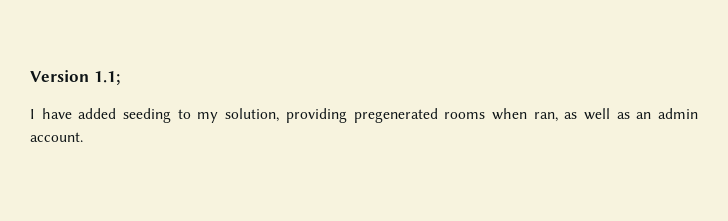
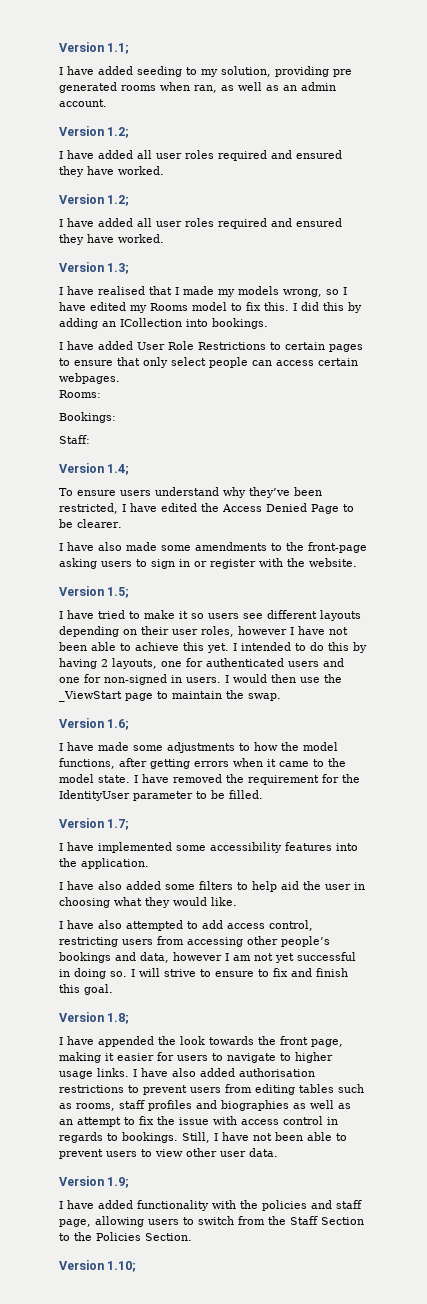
[353,108,438,123] pregenerated -> [333,69,352,77] [59,82,117,93] pre generated
(83, 137) none -> [59,126,130,138] [59,150,342,161] [59,166,164,177] [59,194,130,206] [59,218,342,229] [59,234,164,245] [59,262,130,274] [59,286,347,297] [59,302,362,313] [59,318,268,329] [59,341,363,352] [59,357,358,368] [59,373,120,384] [59,390,101,398] [59,412,116,423] [59,435,90,444] [59,463,130,475] [59,487,322,498] [59,503,354,514] [59,519,122,528] [59,542,367,553] [59,558,357,569] [59,586,130,598] [59,610,361,621] [59,626,348,637] [59,642,367,653] [59,658,344,669] [59,674,342,685] [59,690,281,702] [59,718,130,730] [59,742,338,753] [59,758,346,769] [59,774,360,785] [59,790,263,801] [59,818,130,830] [59,842,358,853] [59,858,149,869] [59,881,365,892] [59,897,237,908] [59,920,313,931] [59,936,330,947] [59,952,356,963] [59,968,348,979] [59,984,113,995] [59,1012,130,1024] [59,1036,343,1047] [59,1052,333,1063] [59,1068,315,1079] [59,1084,364,1095] [59,1100,351,1111] [59,1116,338,1127] [59,1132,347,1143] [59,1148,278,1159] [59,1176,130,1188] [59,1200,362,1211] [59,1216,364,1227] [59,1232,192,1241] [59,1260,137,1272] // Version 1.2; // I have added all user roles required and ensured they have worked. // Version 1.2; // I have added all user roles required and ensured they have worked. // Version 1.3; // I have realised that I made my models wrong, so I have edited my Rooms model to fix this. I did this by adding an ICollection into bookings. // I have added User Role Restrictions to certain pages to ensure that only select people can access certain webpages. // Rooms: // Bookings: // Staff: // Version 1.4; // To ensure users understand why they’ve been restricted, I have edited the Access Denied Page to be clearer. // I have also made some amendments to the front-page asking users to sign in or register with the website. // Version 1.5; // I have tried to make it so users see different layouts depending on their user roles, however I have not been able to achieve this yet. I intended to do this by having 2 layouts, one for authenticated users and one for non-signed in users. I would then use the _ViewStart page to maintain the swap. // Version 1.6; // I have made some adjustments to how the model functions, after getting errors when it came to the model state. I have removed the requirement for the IdentityUser parameter to be filled. // Version 1.7; // I have implemented some accessibility features into the application. // I have also added some filters to help aid the user in choosing what they would like. // I have also attempted to add access control, restricting users from accessing other people’s bookings and data, however I am not yet successful in doing so. I will strive to ensure to fix and finish this goal. // Version 1.8; // I have appended the look towards the front page, making it easier for users to navigate to higher usage links. I have also added authorisation restrictions to prevent users from editing tables such as rooms, staff profiles and biographies as well as an attempt to fix the issue with access control in regards to bookings. Still, I have not been able to prevent users to view other user data. // Version 1.9; // I have added functionality with the policies and staff page, allowing users to switch from the Staff Section to the Policies Section. // Version 1.10;

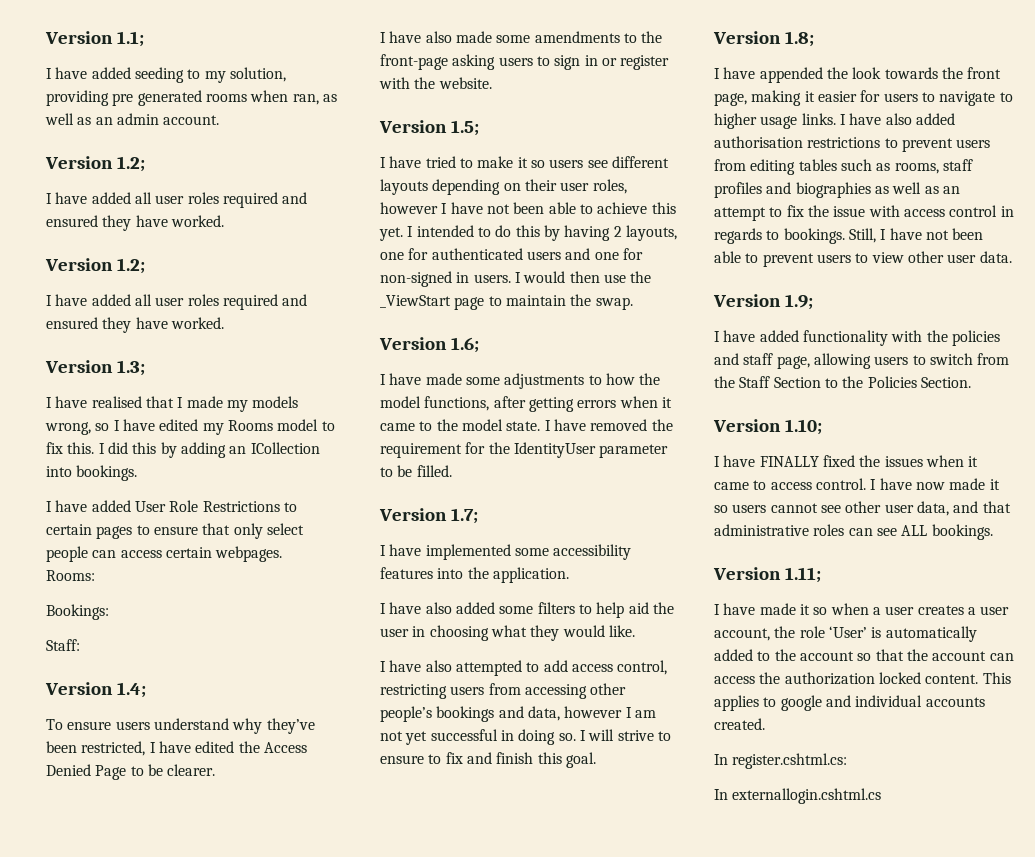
(137, 1266) none -> [714,455,979,467] [714,478,1000,490] [714,501,1011,516] [714,524,993,540] [713,567,821,583] [714,603,1010,615] [714,626,977,642] [714,649,1014,661] [714,672,1011,685] [714,695,985,711] [714,718,765,730] [714,753,848,769] [714,788,882,804] // I have FINALLY fixed the issues when it came to access control. I have now made it so users cannot see other user data, and that administrative roles can see ALL bookings. // Version 1.11; // I have made it so when a user creates a user account, the role ‘User’ is automatically added to the account so that the account can access the authorization locked content. This applies to google and individual accounts created. // In register.cshtml.cs: // In externallogin.cshtml.cs

